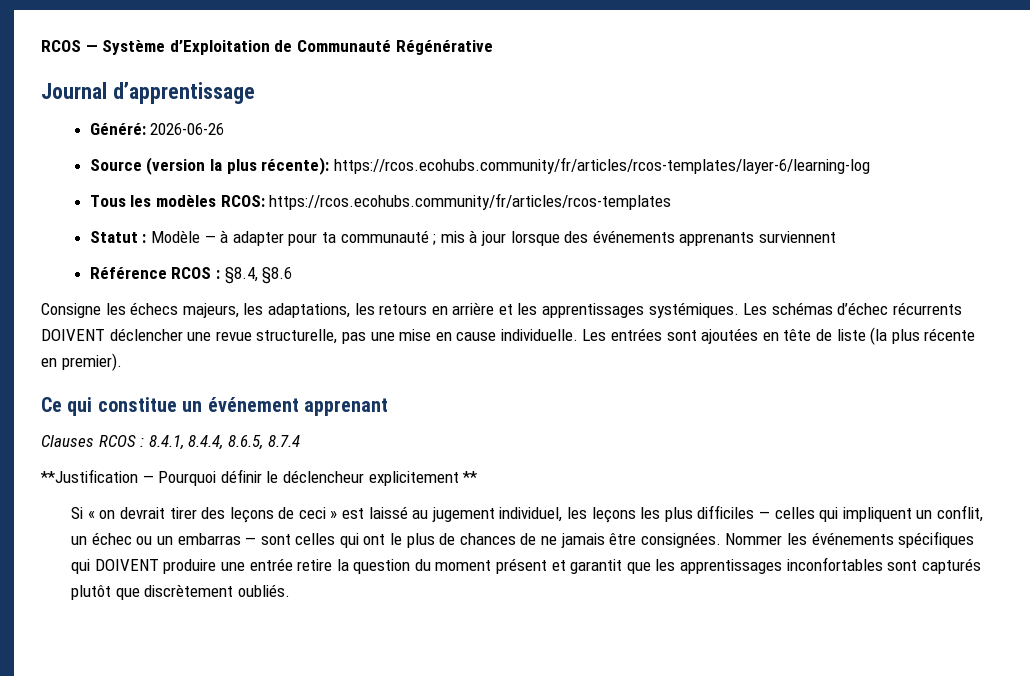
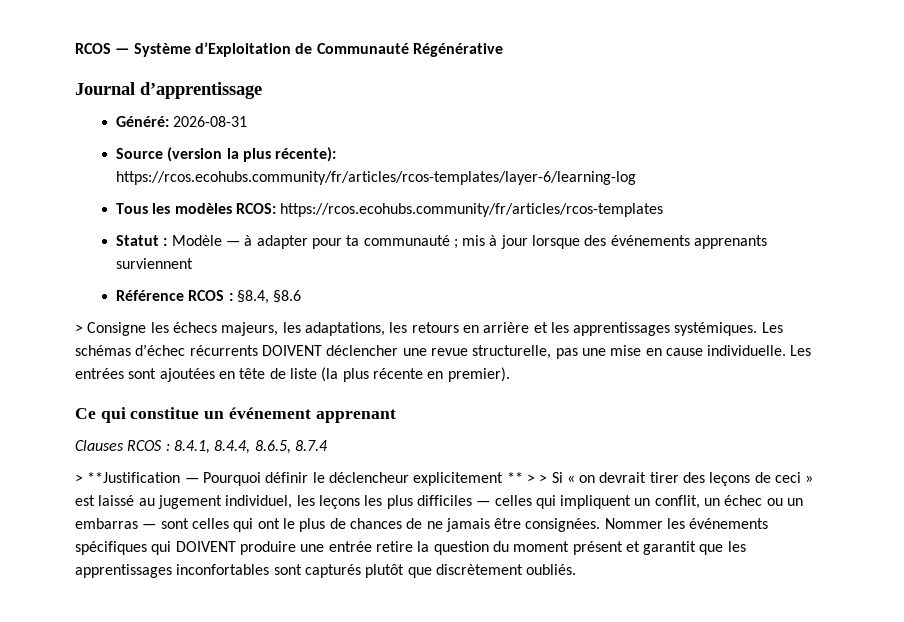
[150,123,225,135] 2026-06-26 -> [173,116,248,127] 2026-08-31
(293, 275) none -> [75,324,83,333] >
(300, 441) none -> [75,474,83,483] >
(478, 477) // -> [526,474,548,483] > >

